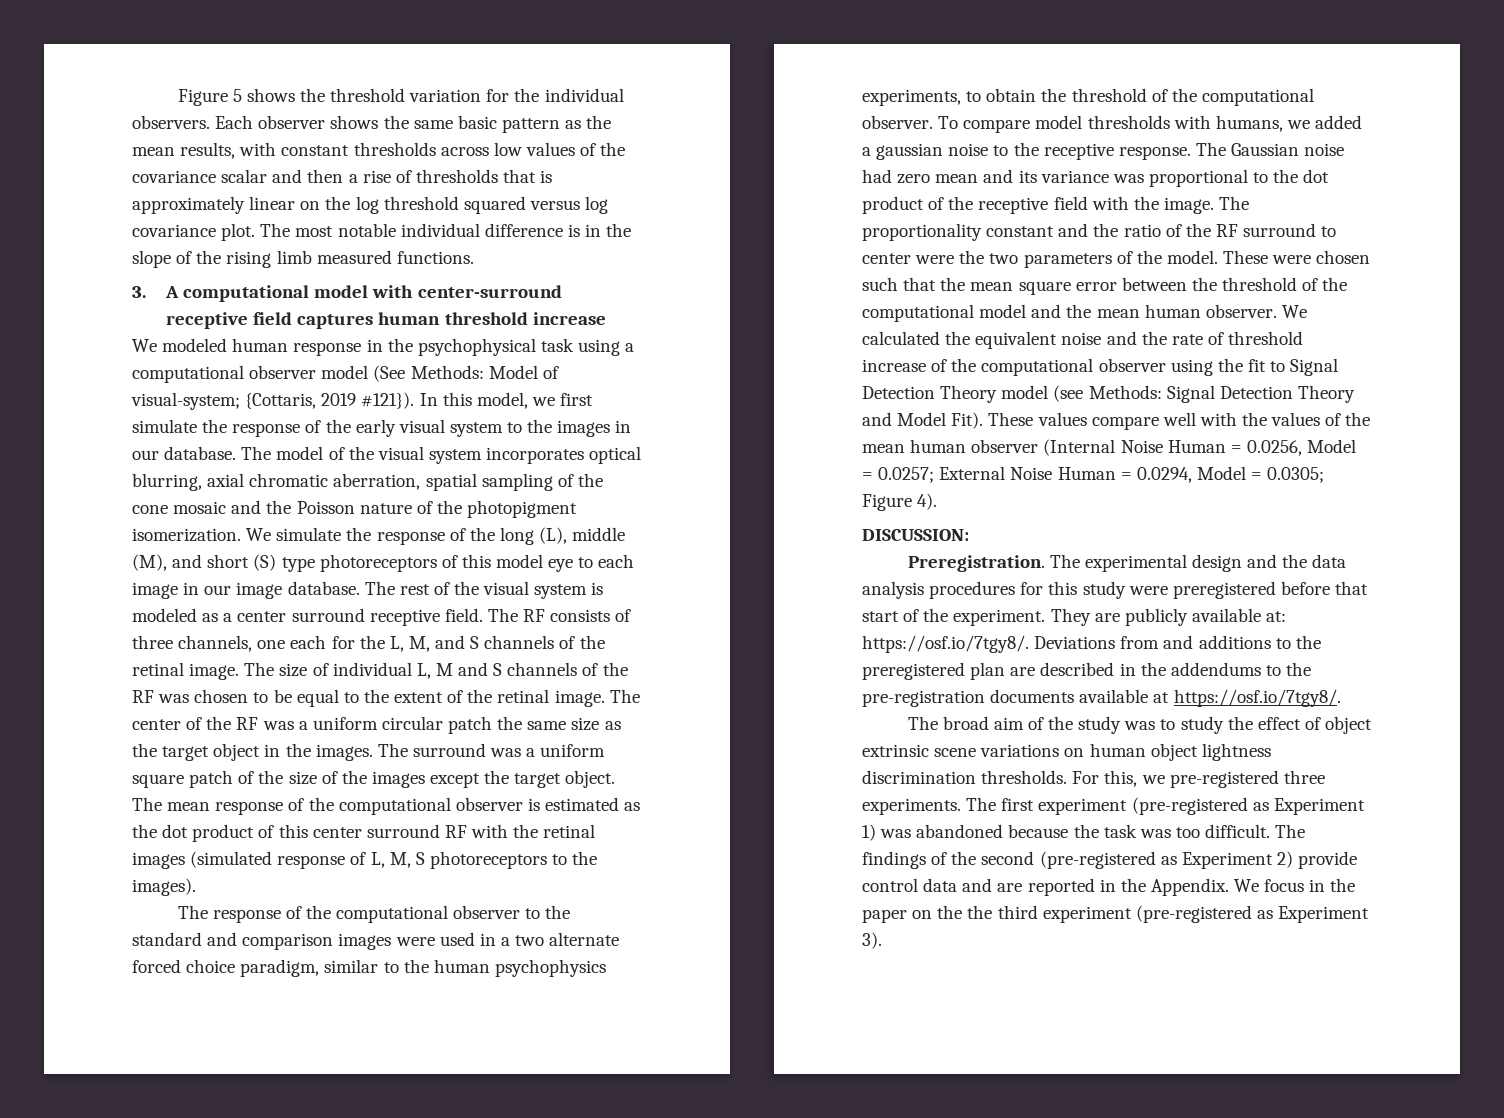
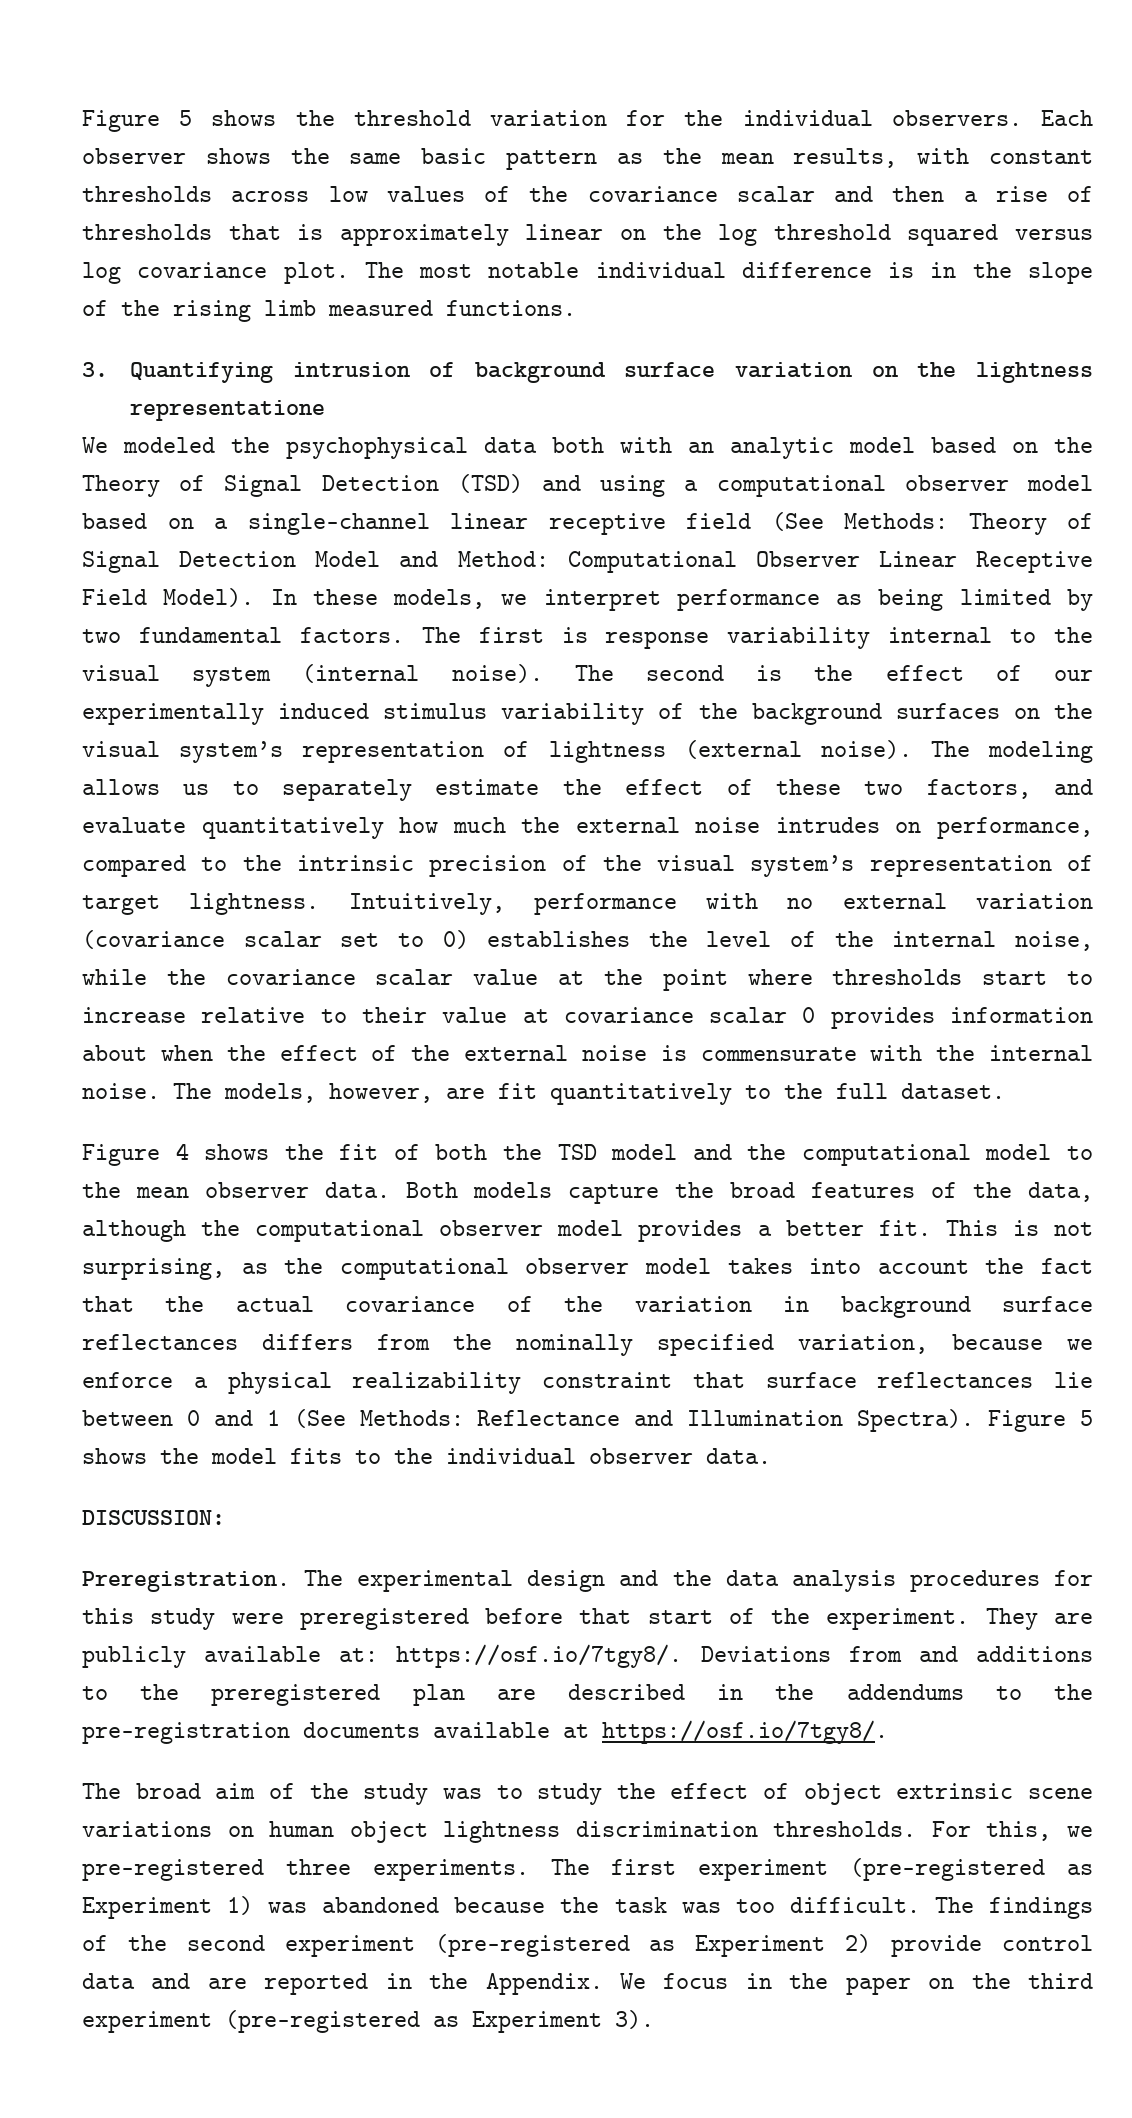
[164,285,562,302] [165,312,606,329] [132,338,574,356] A computational model with center-surround receptive field captures human threshold increase // We modeled human response in the psychophysical task -> [129,362,1093,383] [129,400,325,421] [82,437,1093,459] [82,474,581,497] Quantifying intrusion of background surface variation on the lightness representatione // We modeled the psychophysical data both with an analytic model based on the Theory of Signal Detection (TSD) and
[373,365,559,382] [131,392,594,410] [132,419,632,437] [132,446,642,464] [132,473,603,491] [132,500,578,518] [132,527,626,545] [132,554,635,572] [132,581,604,599] [132,608,632,626] [132,635,605,652] [132,662,628,680] [132,689,640,707] [132,716,621,734] [132,743,606,761] [132,770,616,788] [132,797,641,815] [132,824,596,842] [132,851,598,869] [132,878,196,896] [177,905,571,923] [132,932,620,950] [132,959,606,977] [862,88,1314,106] [862,115,1363,133] [862,142,1345,160] [862,169,1330,187] [862,196,1250,214] [862,223,1337,241] [862,250,1371,268] [862,277,1348,295] [862,304,1307,322] [862,331,1304,349] [862,358,1339,376] [862,385,1355,403] [862,412,1371,430] [862,439,1357,456] [862,466,1325,483] [862,493,938,511] (See Methods: Model of visual-system; {Cottaris, 2019 #121}). In this model, we first simulate the response of the early visual system to the images in our database. The model of the visual system incorporates optical blurring, axial chromatic aberration, spatial sampling of the cone mosaic and the Poisson nature of the photopigment isomerization. We simulate the response of the long (L), middle (M), and short (S) type photoreceptors of this model eye to each image in our image database. The rest of the visual system is modeled as a center surround receptive field. The RF consists of three channels, one each for the L, M, and S channels of the retinal image. The size of individual L, M and S channels of the RF was chosen to be equal to the extent of the retinal image. The center of the RF was a uniform circular patch the same size as the target object in the images. The surround was a uniform square patch of the size of the images except the target object. The mean response of the computational observer is estimated as the dot product of this center surround RF with the retinal images (simulated response of L, M, S photoreceptors to the images). // The response of the computational observer to the standard and comparison images were used in a two alternate forced choice paradigm, similar to the human psychophysics experiments, to obtain the threshold of the computational observer. To compare model thresholds with humans, we added a gaussian noise to the receptive response. The Gaussian noise had zero mean and its variance was proportional to the dot product of the receptive field with the image. The proportionality constant and the ratio of the RF surround to center were the two parameters of the model. These were chosen such that the mean square error between the threshold of the computational model and the mean human observer. We calculated the equivalent noise and the rate of threshold increase of the computational observer using the fit to Signal Detection Theory model (see Methods: Signal Detection Theory and Model Fit). These values compare well with the values of the mean human observer (Internal Noise Human = 0.0256, Model = 0.0257; External Noise Human = 0.0294, Model = 0.0305; Figure 4). -> [82,512,1093,535] [82,551,1093,573] [82,588,1093,611] [82,627,1093,649] [82,664,1094,687] [82,703,1093,725] [82,740,1093,763] [82,779,1093,801] [82,817,1093,839] [82,855,1093,877] [82,893,1094,915] [82,930,1093,951] [82,969,1094,991] [82,1007,1093,1029] [82,1045,1093,1061] [82,1083,1005,1105] [82,1143,1093,1166] [82,1182,1093,1204] [82,1220,1093,1242] [82,1258,1094,1280] [82,1296,1093,1318] [82,1334,1093,1356] [82,1372,1093,1394] [82,1409,1093,1432] [82,1448,771,1464] based on a single-channel linear receptive field (See Methods: Theory of Signal Detection Model and Method: Computational Observer Linear Receptive Field Model). In these models, we interpret performance as being limited by two fundamental factors. The first is response variability internal to the visual system (internal noise). The second is the effect of our experimentally induced stimulus variability of the background surfaces on the visual system’s representation of lightness (external noise). The modeling allows us to separately estimate the effect of these two factors, and evaluate quantitatively how much the external noise intrudes on performance, compared to the intrinsic precision of the visual system’s representation of target lightness. Intuitively, performance with no external variation (covariance scalar set to 0) establishes the level of the internal noise, while the covariance scalar value at the point where thresholds start to increase relative to their value at covariance scalar 0 provides information about when the effect of the external noise is commensurate with the internal noise. The models, however, are fit quantitatively to the full dataset. // Figure 4 shows the fit of both the TSD model and the computational model to the mean observer data. Both models capture the broad features of the data, although the computational observer model provides a better fit. This is not surprising, as the computational observer model takes into account the fact that the actual covariance of the variation in background surface reflectances differs from the nominally specified variation, because we enforce a physical realizability constraint that surface reflectances lie between 0 and 1 (See Methods: Reflectance and Illumination Spectra). Figure 5 shows the model fits to the individual observer data.
(1035, 858) none -> [284,1935,415,1957] experiment
[967,905,993,919] the -> (1011, 1981) none

